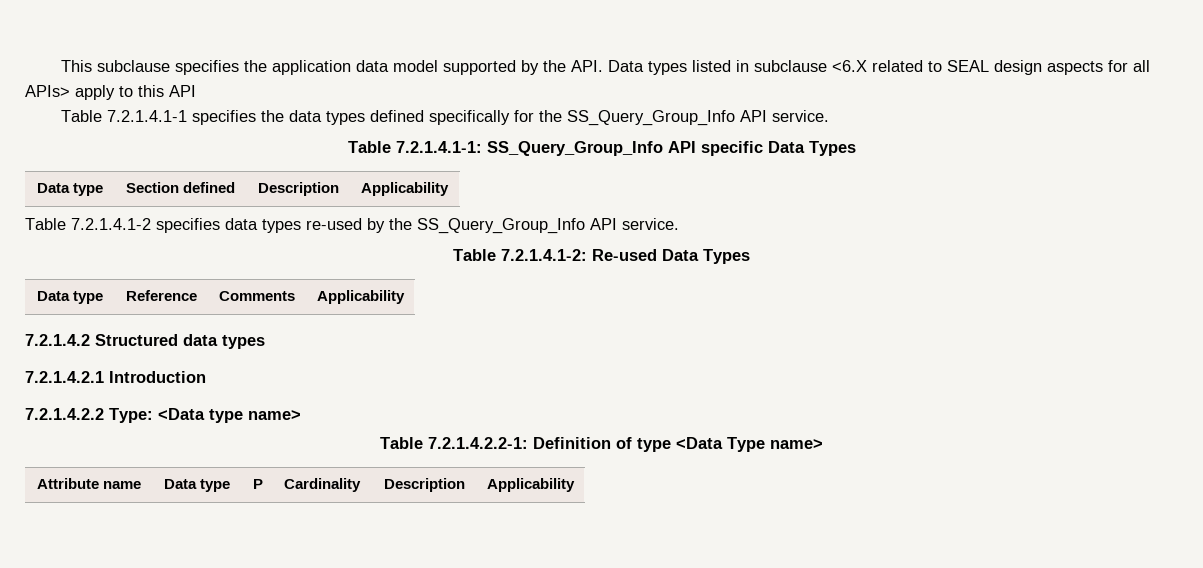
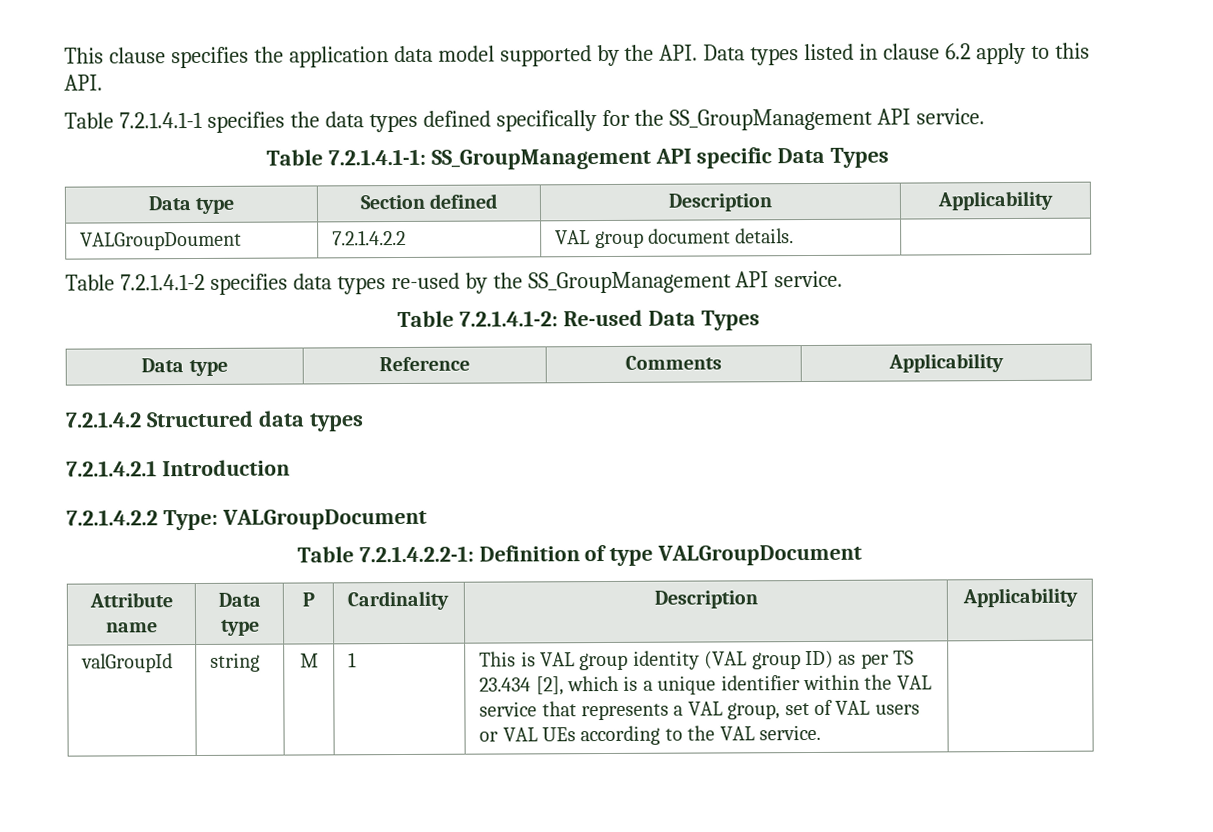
[60,60,170,72] This subclause -> [64,47,166,64] This clause
[753,60,1150,75] [25,85,70,97] subclause <6.X related to SEAL design aspects for all APIs> -> [883,43,972,60] clause 6.2
[169,85,196,97] API -> [64,74,103,91] API.
[566,110,735,126] SS_Query_Group_Info -> [669,108,874,131] SS_GroupManagement
[486,141,663,156] SS_Query_Group_Info -> [430,148,651,170] SS_GroupManagement
(449, 189) none -> [80,231,243,251] [332,229,407,246] [555,228,795,249] // VALGroupDoument | 7.2.1.4.2.2 | VAL group document details. |
[417,218,585,234] SS_Query_Group_Info -> [527,271,732,294] SS_GroupManagement
[158,408,301,423] <Data type name> -> [221,508,427,530] VALGroupDocument
[676,437,823,452] <Data Type name> -> [657,544,863,566] VALGroupDocument
(575, 485) none -> [81,653,174,673] [210,652,261,672] [299,653,319,668] [348,652,358,668] [479,649,915,671] [479,674,932,696] [479,699,920,721] [479,724,822,746] // valGroupId | string | M | 1 | This is VAL group identity (VAL group ID) as per TS 23.434 [2], which is a unique identifier within the VAL service that represents a VAL group, set of VAL users or VAL UEs according to the VAL service. |

